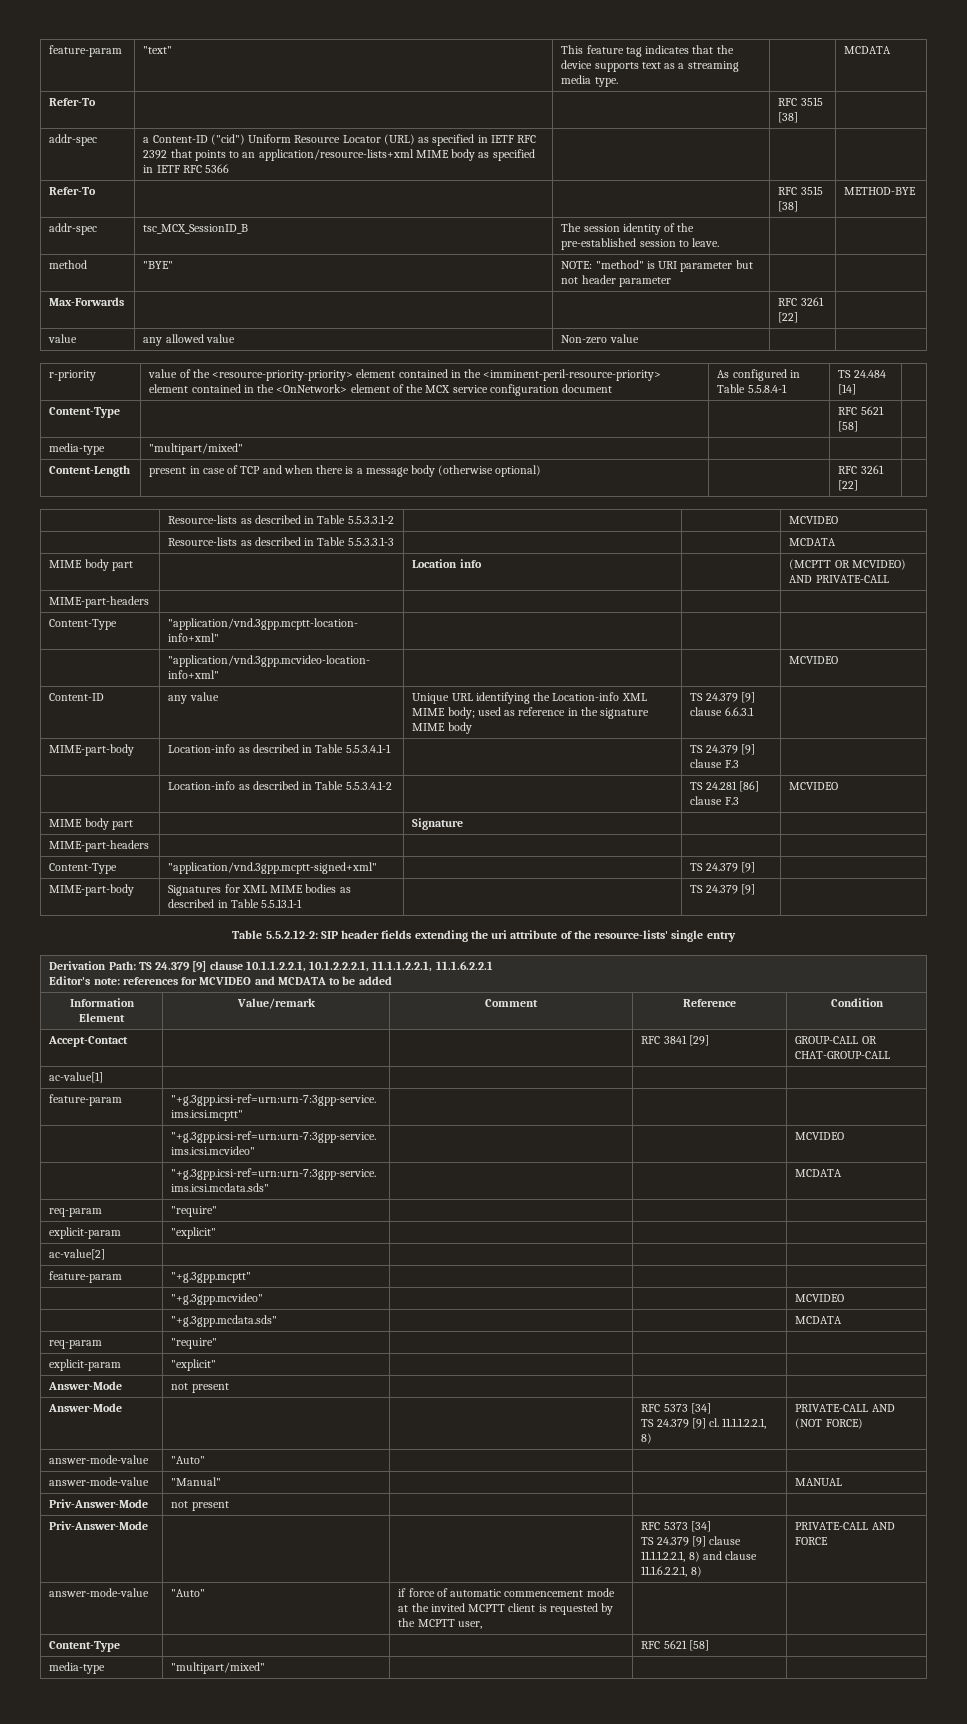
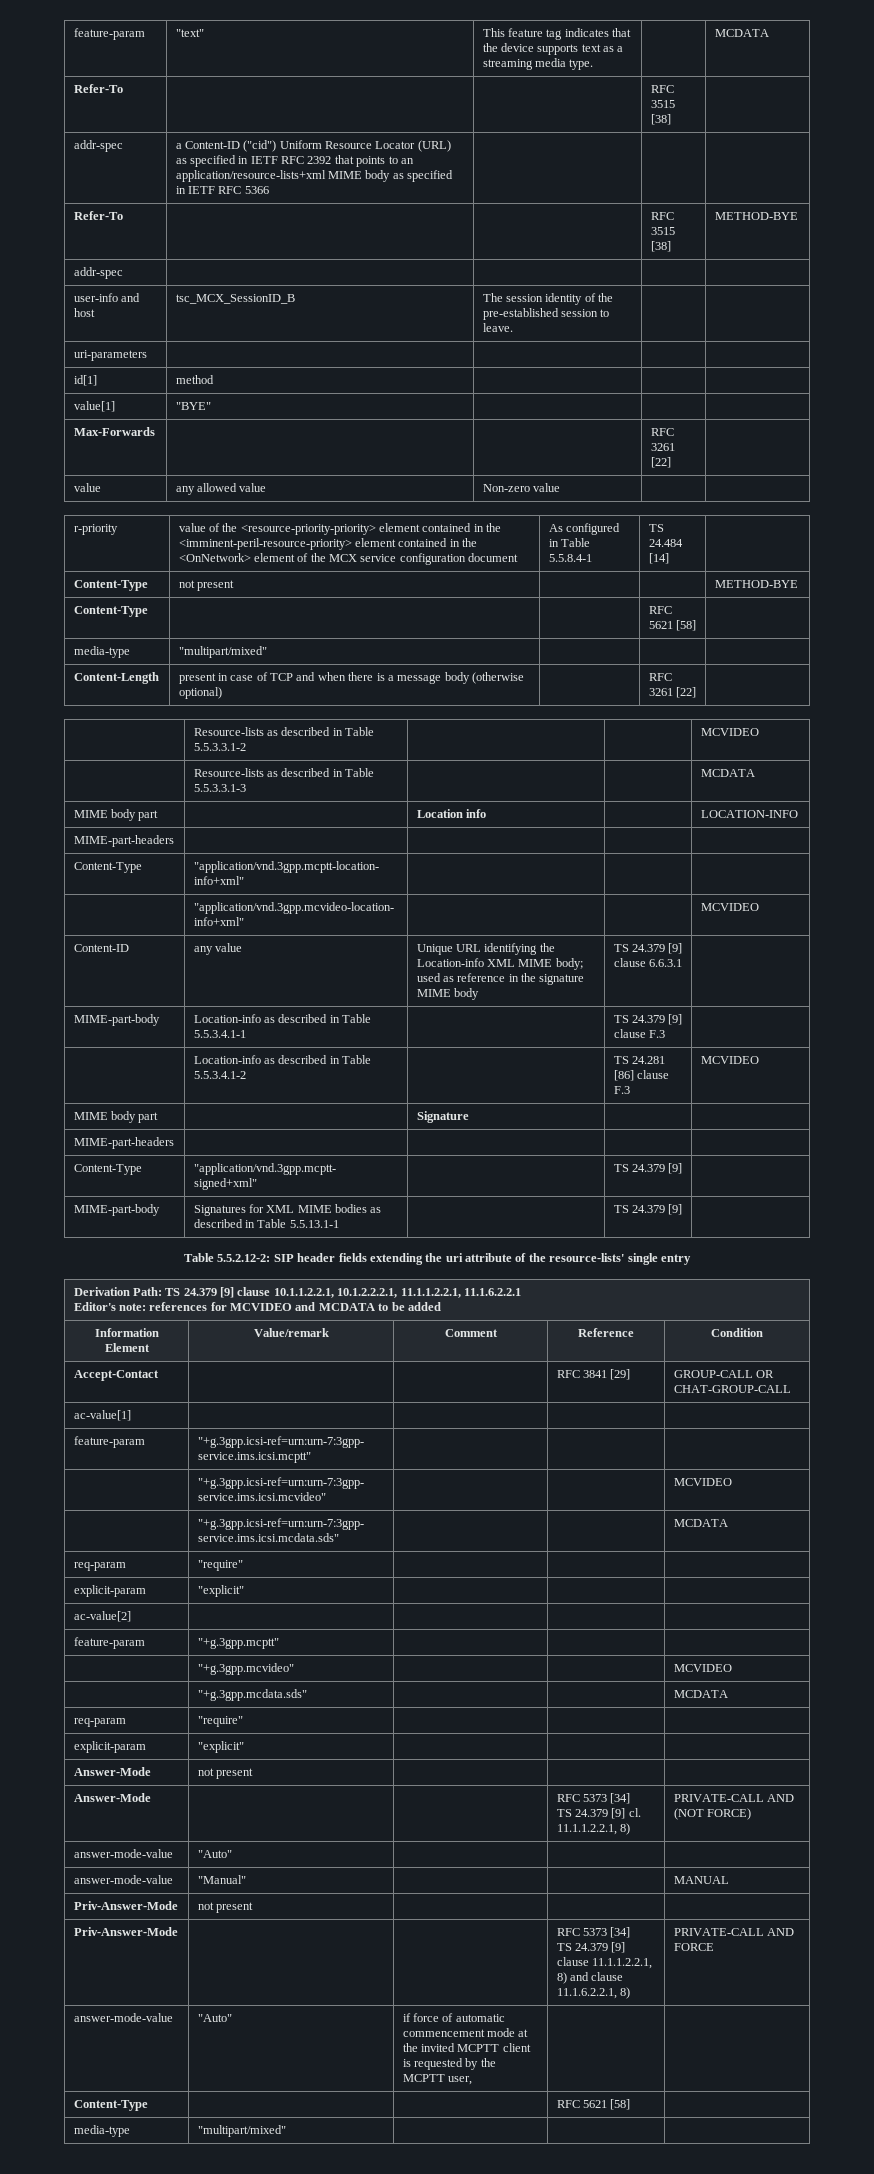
(98, 229) none -> [73,293,140,302] [73,308,95,317] | | | // user-info and host |
(720, 242) none -> [73,350,147,361] [73,375,97,386] uri-parameters | | | | // id[1] |
(88, 264) none -> [73,401,115,412] | | // value[1] |
[561,260,753,272] [561,275,671,287] NOTE: "method" is URI parameter but not header parameter -> (211, 406) none
(857, 389) none -> [73,580,148,591] [178,580,234,591] [714,580,798,588] // Content-Type | not present | | | METHOD-BYE
[789,559,906,570] [789,575,889,583] (MCPTT OR MCVIDEO) AND PRIVATE-CALL -> [700,810,798,818] LOCATION-INFO

